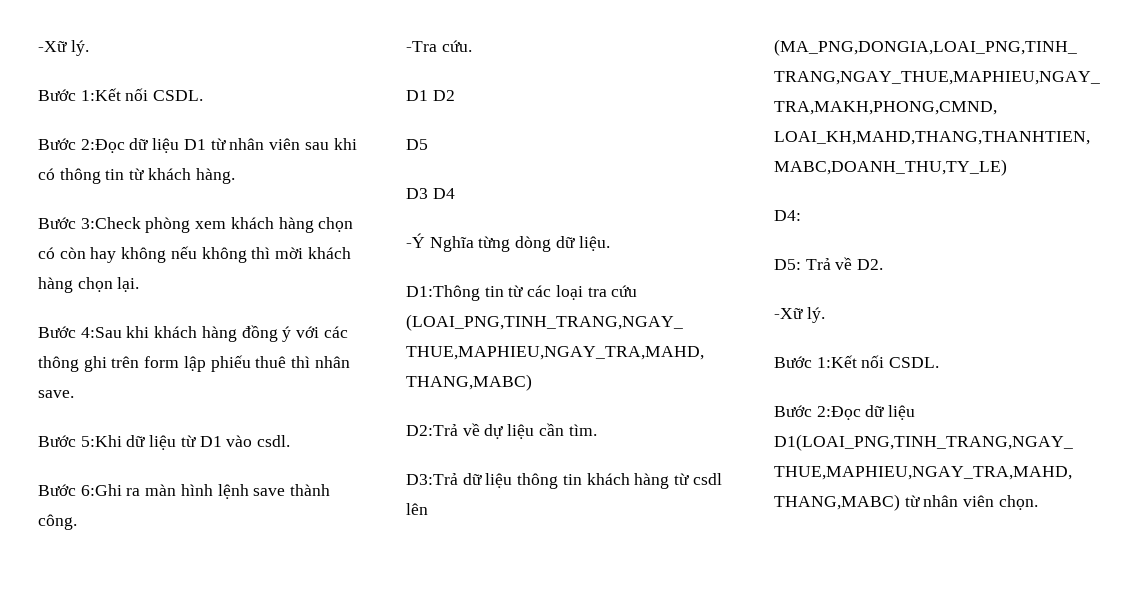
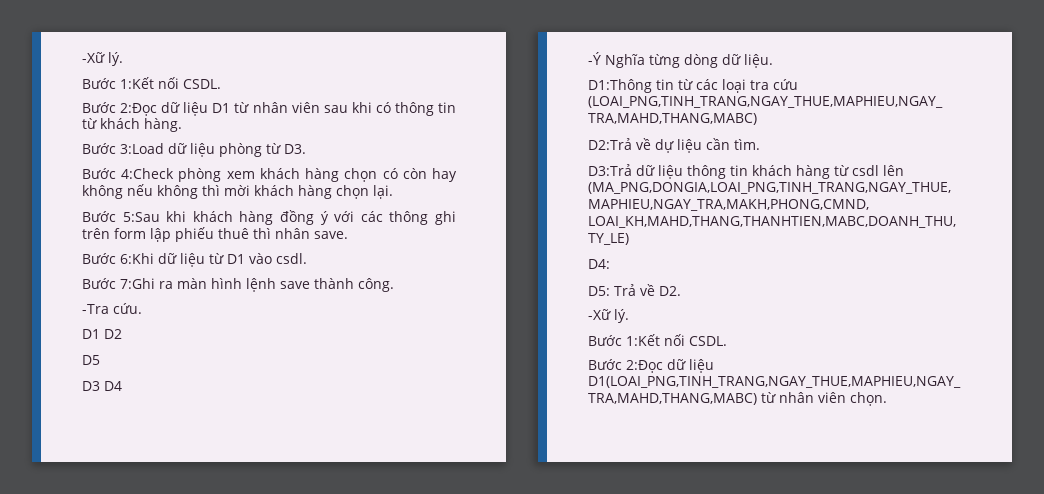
[80,217,141,229] 3:Check -> [120,143,306,157] [82,168,175,179] 3:Load dữ liệu phòng từ D3. // Bước 4:Check
[80,327,122,338] 4:Sau -> [122,212,160,222] 5:Sau
[80,435,122,447] 5:Khi -> [120,253,154,264] 6:Khi
[80,484,122,496] 6:Ghi -> [120,278,155,289] 7:Ghi

